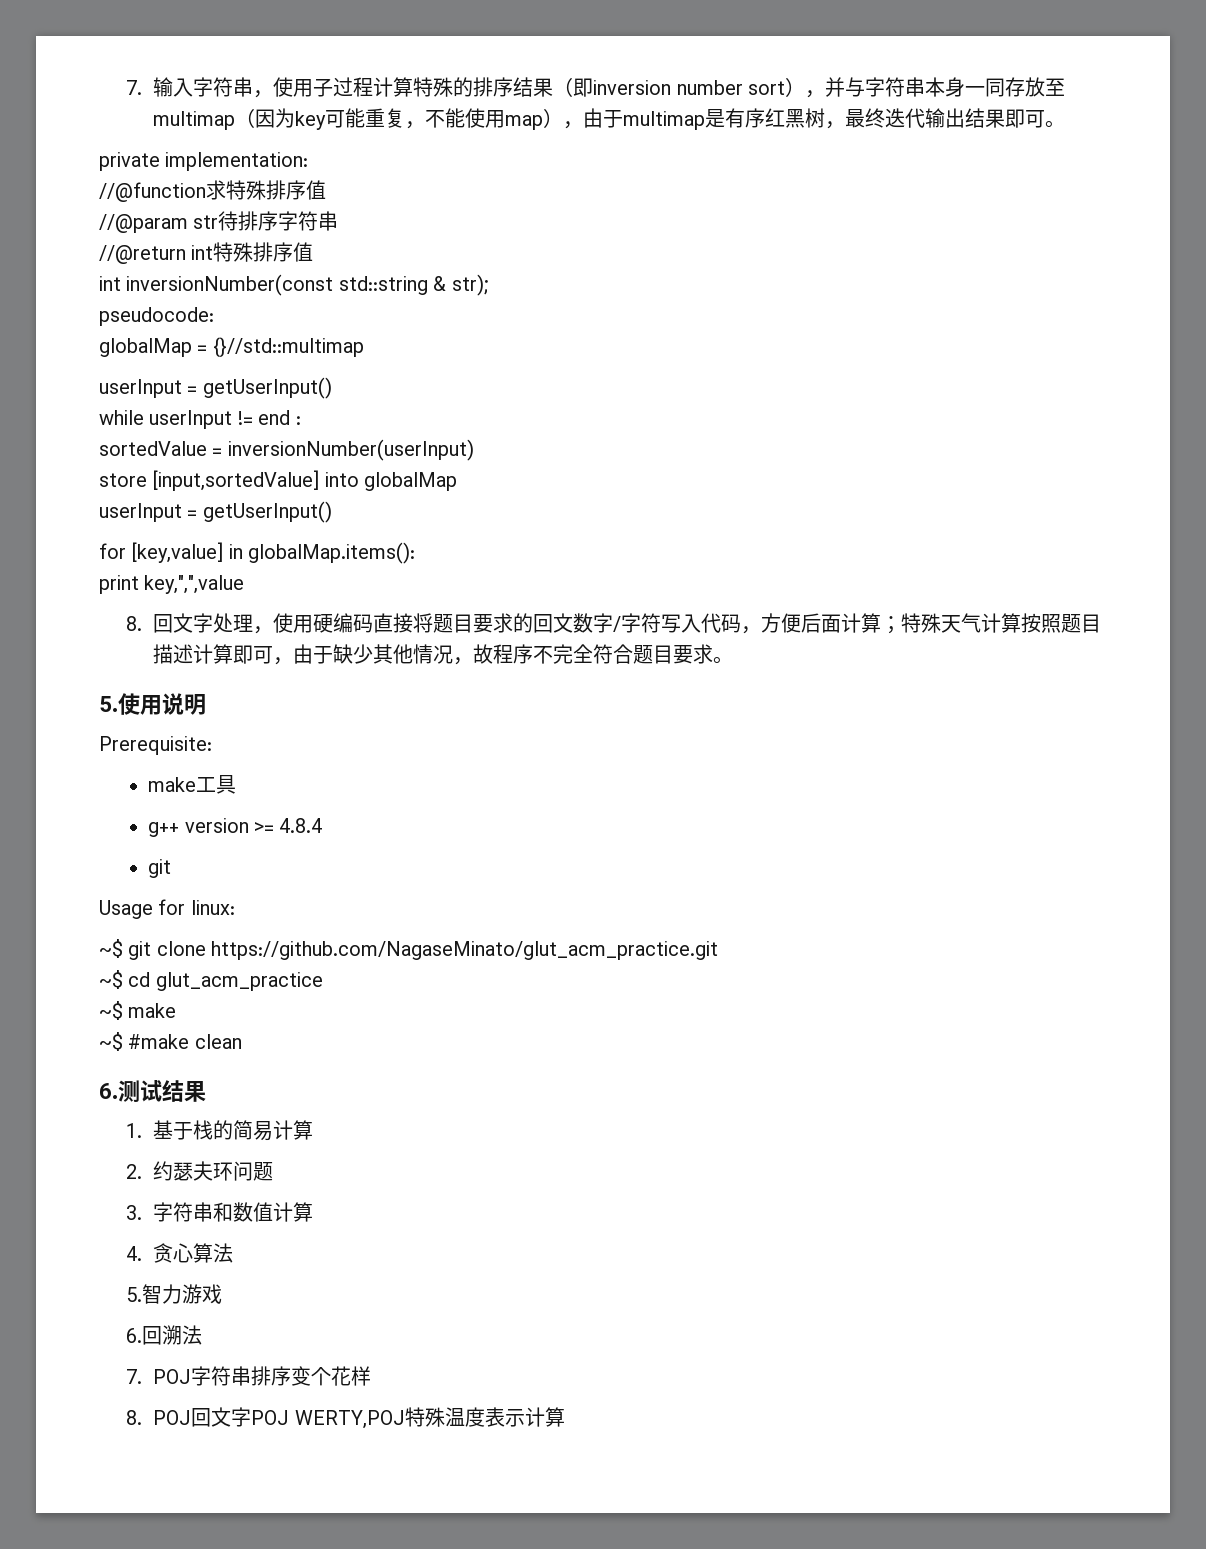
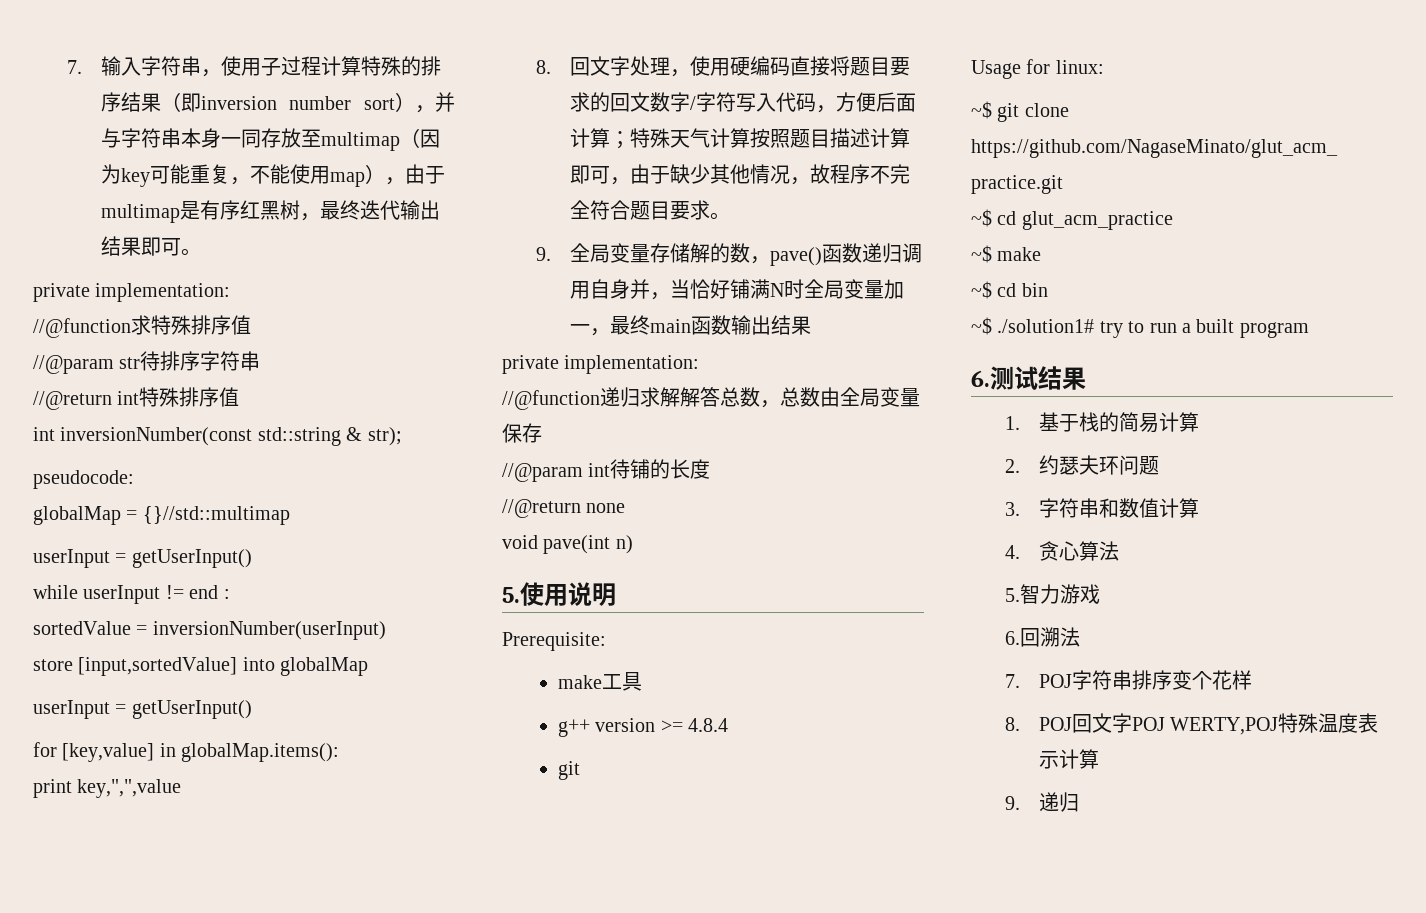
(734, 660) none -> [535,243,922,266] [569,279,904,300] [569,315,811,336] [502,355,700,374] [502,387,920,410] [502,423,542,443] [502,459,711,482] [502,499,626,518] [502,535,633,554] // 9.全局变量存储解的数，pave()函数递归调用自身并，当恰好铺满N时全局变量加一，最终main函数输出结果 // private implementation: // //@function递归求解解答总数，总数由全局变量保存 // //@param int待铺的长度 // //@return none // void pave(int n)
[128,1034,242,1049] #make clean -> [997,283,1048,297] [971,317,1309,338] cd bin // ~$ ./solution1# try to run a built program
(565, 1417) none -> [1004,792,1079,812] // 9.递归

